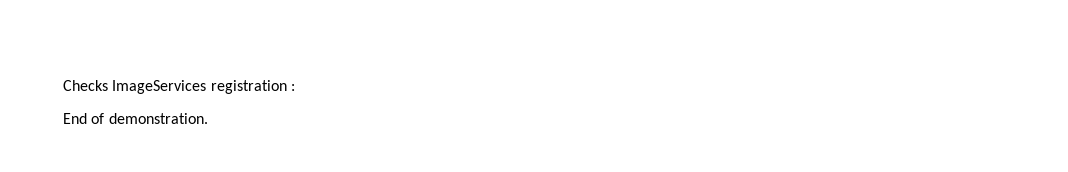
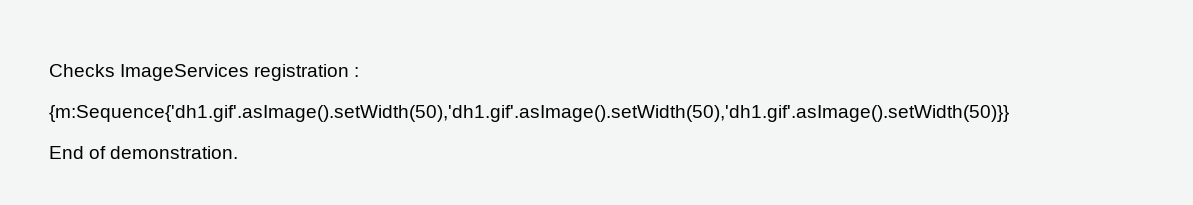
(295, 87) none -> [49,105,1009,122] // {m:Sequence{'dh1.gif'.asImage().setWidth(50),'dh1.gif'.asImage().setWidth(50),'dh1.gif'.asImage().setWidth(50)}}

